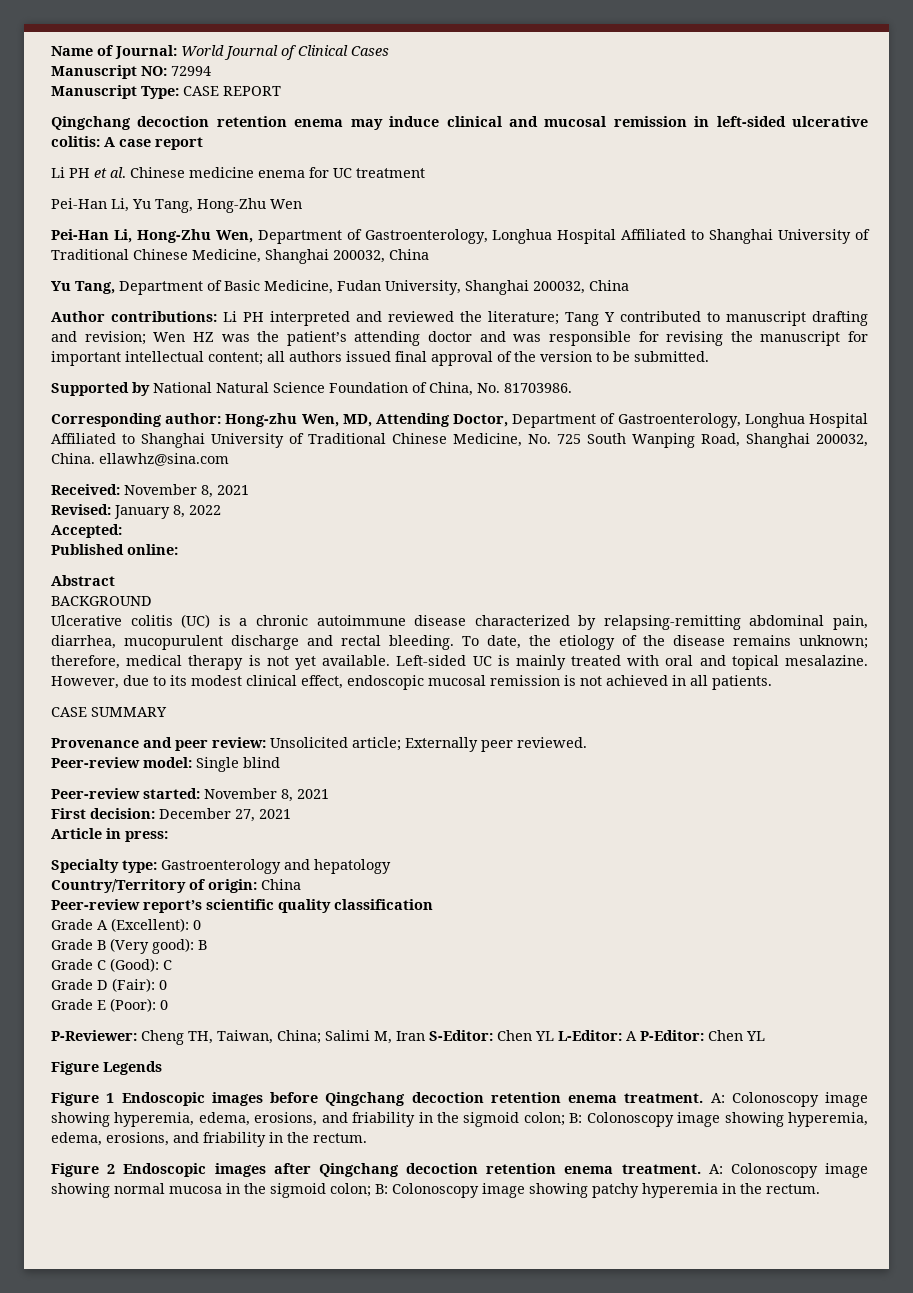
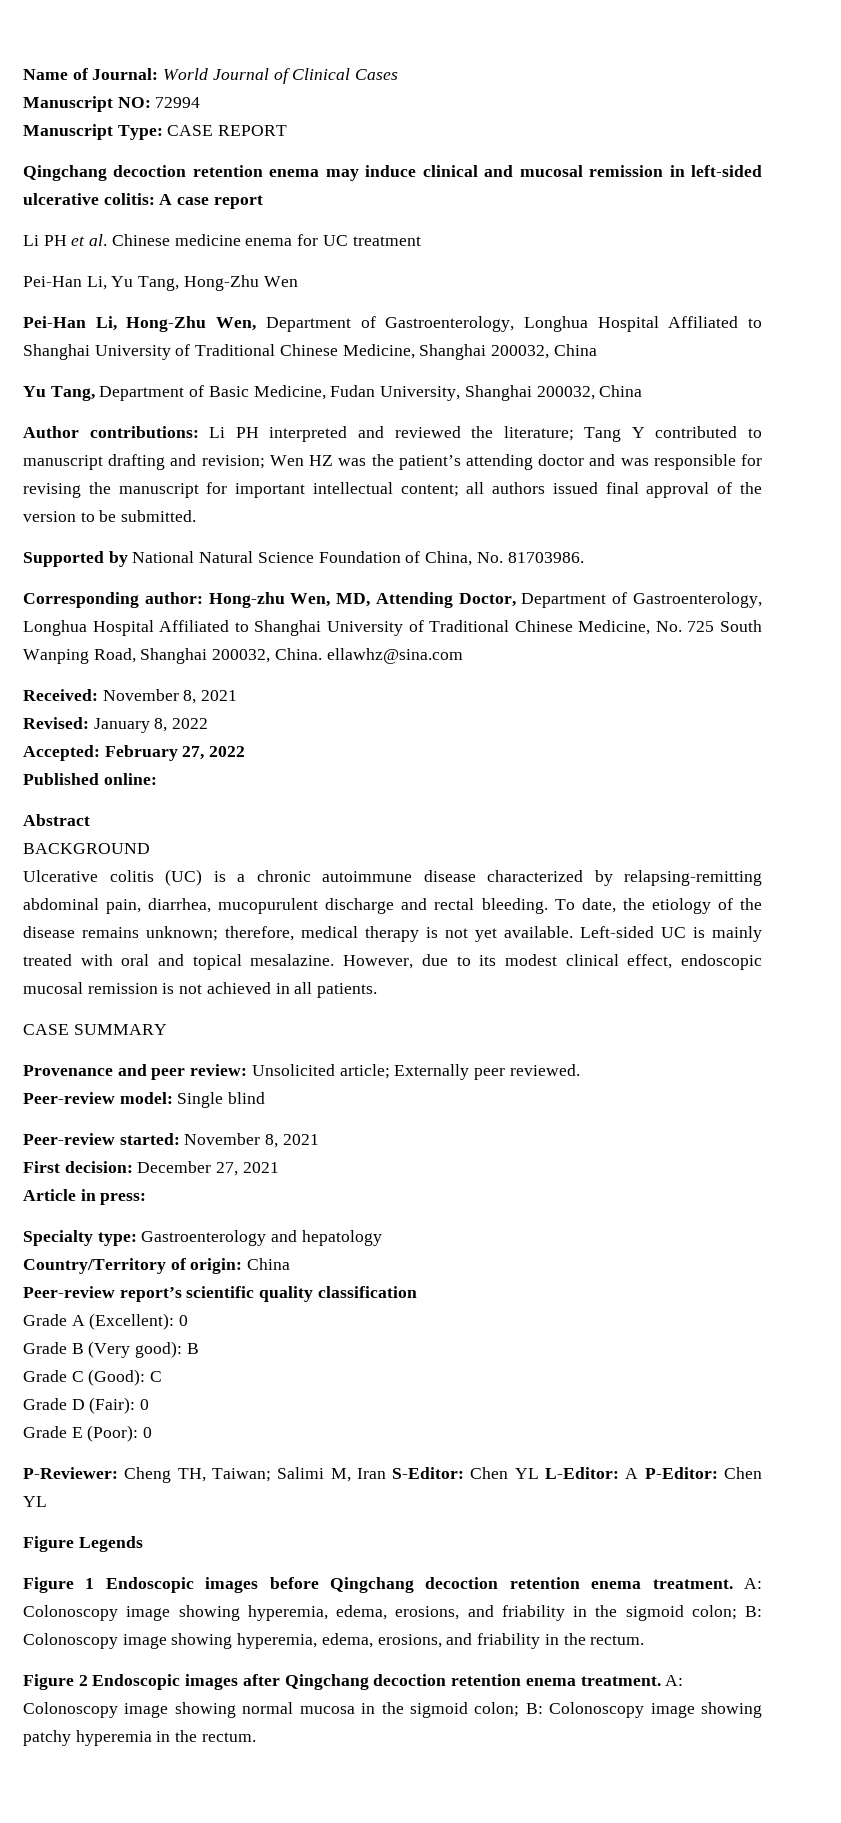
(122, 531) none -> [104,745,246,761] February 27, 2022
[217,1030,321,1044] Taiwan, China; -> [211,1468,271,1482] Taiwan;

